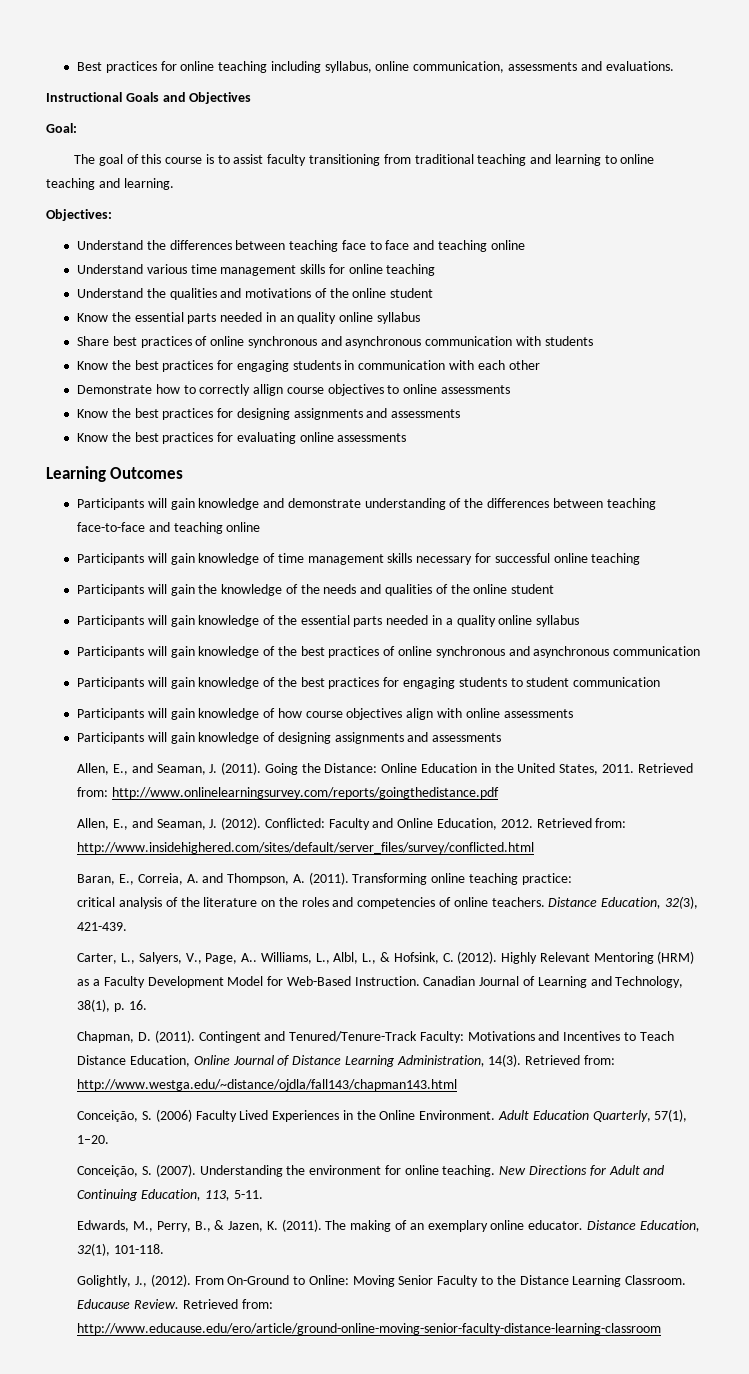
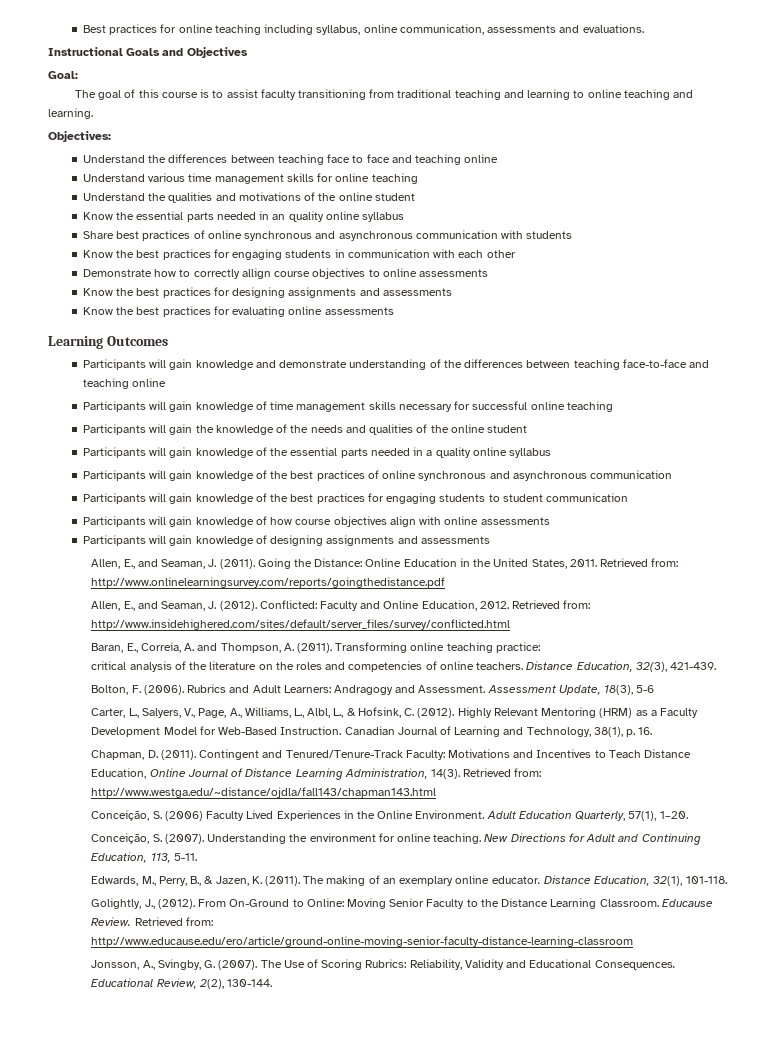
(128, 926) none -> [91,684,655,695] // Bolton, F. (2006). Rubrics and Adult Learners: Andragogy and Assessment. Assessment Update, 18(3), 5-6
[241,953,258,962] A.. -> [229,708,242,718] A.,
(662, 1329) none -> [91,959,676,970] [91,978,273,989] // Jonsson, A., Svingby, G. (2007). The Use of Scoring Rubrics: Reliability, Validity and Educational Consequences. Educational Review, 2(2), 130-144.

